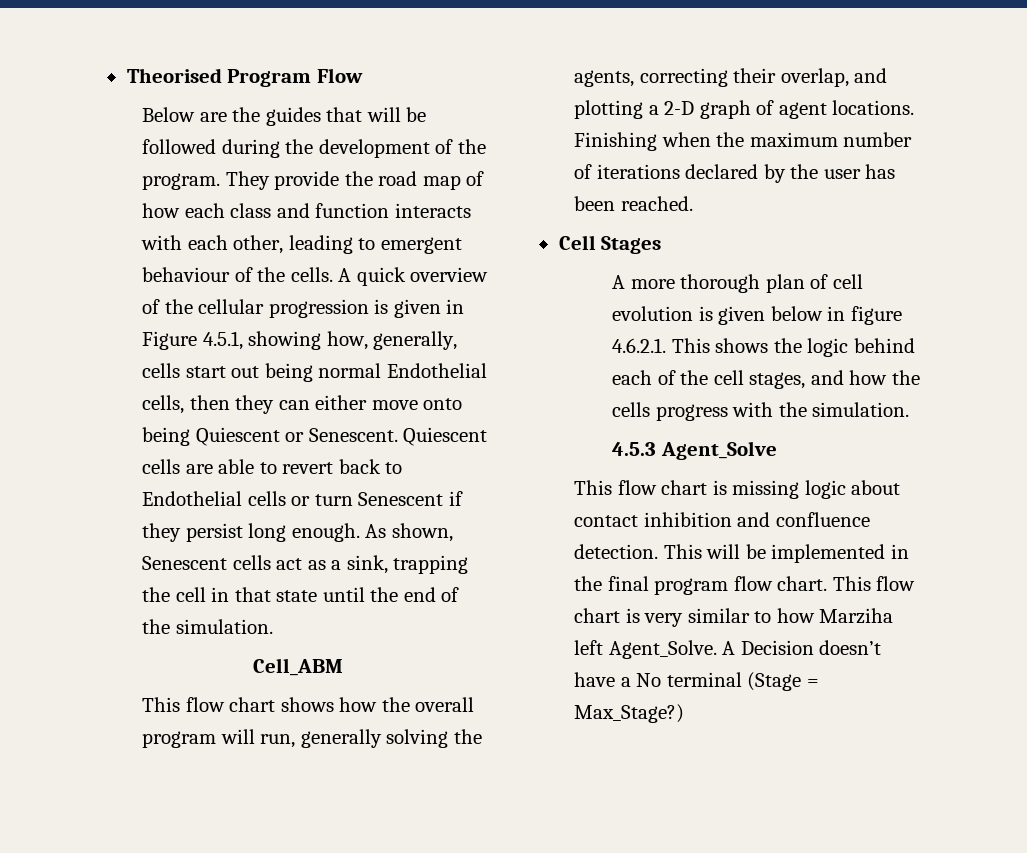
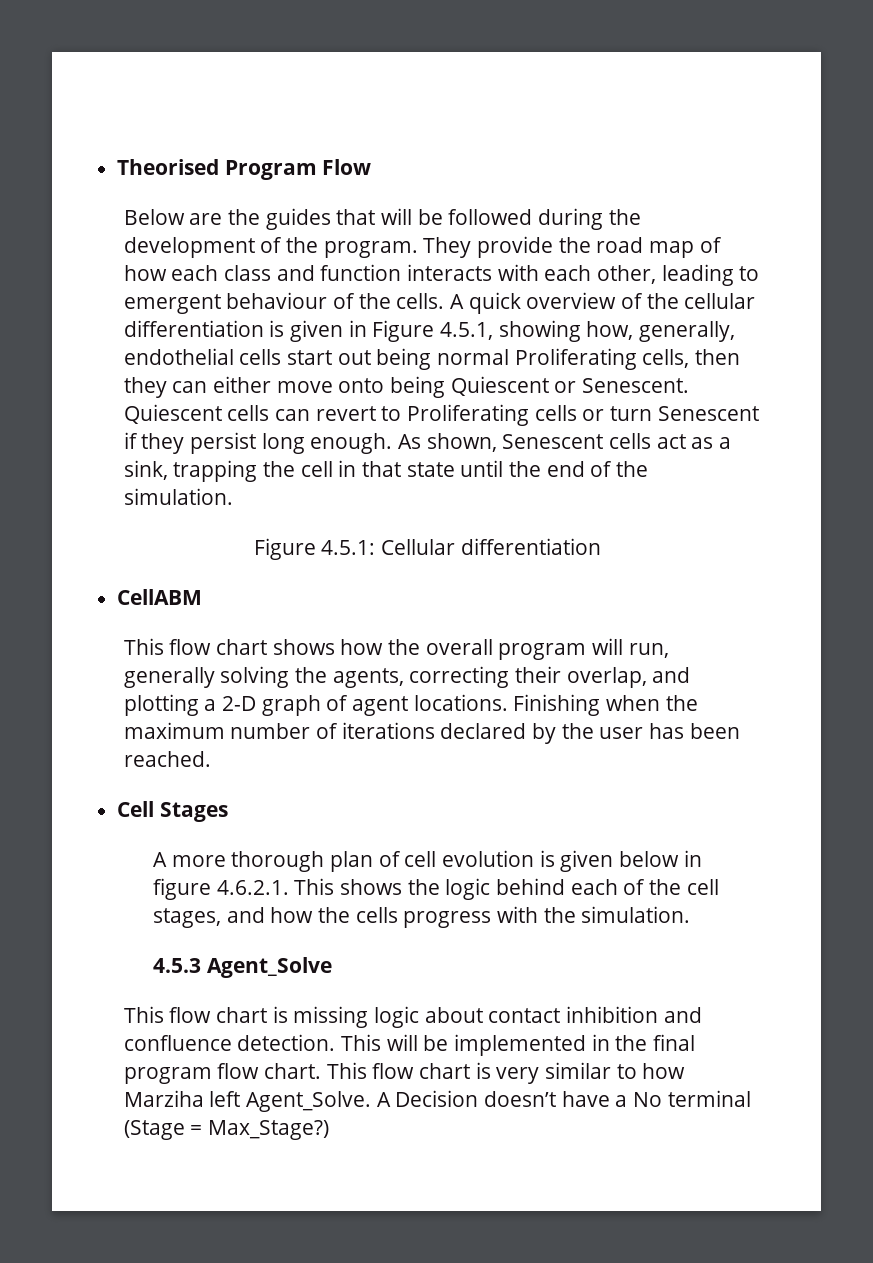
[268,299,369,318] progression -> [123,320,264,337] differentiation
(458, 340) none -> [123,348,234,365] endothelial
[386,363,487,378] Endothelial -> [514,348,637,370] Proliferating
[185,459,403,474] [142,491,243,506] are able to revert back to Endothelial -> [274,404,529,426] can revert to Proliferating
[252,658,343,676] Cell_ABM -> [253,538,601,560] [117,589,203,605] Figure 4.5.1: Cellular differentiation // CellABM

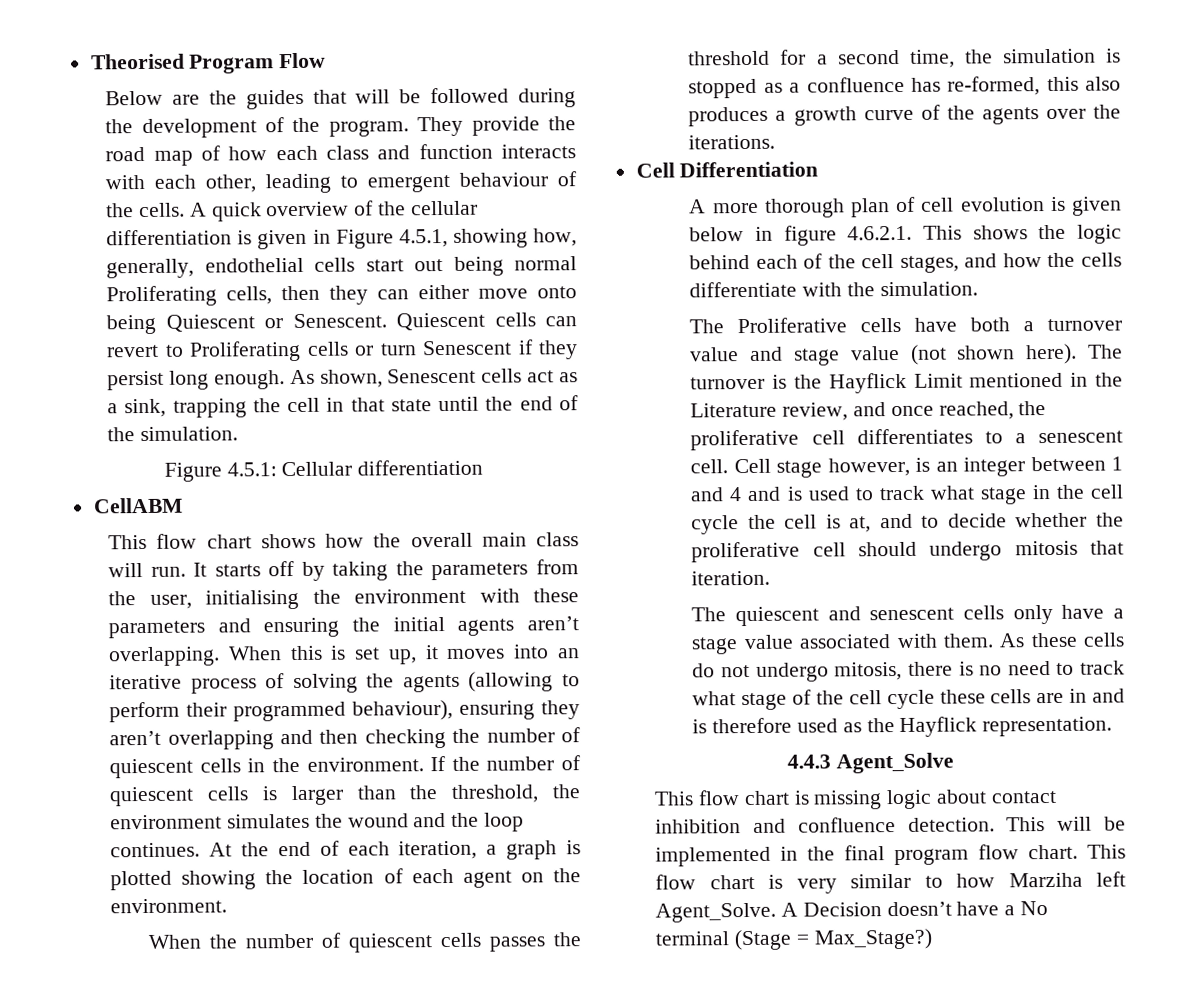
[498,638,669,660] [123,666,691,688] [123,694,698,716] [123,722,740,744] [123,751,211,767] [117,801,228,822] program will run, generally solving the agents, correcting their overlap, and plotting a 2-D graph of agent locations. Finishing when the maximum number of iterations declared by the user has been reached. // Cell Stages -> [481,532,579,547] [108,559,579,581] [108,588,579,610] [108,616,580,639] [108,644,581,667] [109,671,581,694] [109,699,580,723] [109,727,581,750] [109,755,581,779] [109,784,581,807] [110,812,525,832] [110,840,581,860] [110,868,581,891] [110,898,228,914] [148,932,581,953] [688,48,1121,68] [688,76,1121,99] [688,104,1121,127] [688,134,776,150] [635,161,819,178] main class will run. It starts off by taking the parameters from the user, initialising the environment with these parameters and ensuring the initial agents aren’t overlapping. When this is set up, it moves into an iterative process of solving the agents (allowing to perform their programmed behaviour), ensuring they aren’t overlapping and then checking the number of quiescent cells in the environment. If the number of quiescent cells is larger than the threshold, the environment simulates the wound and the loop continues. At the end of each iteration, a graph is plotted showing the location of each agent on the environment. // When the number of quiescent cells passes the threshold for a second time, the simulation is stopped as a confluence has re-formed, this also produces a growth curve of the agents over the iterations. // Cell Differentiation
[403,911,492,928] progress -> [689,281,798,298] differentiate
[153,958,202,973] 4.5.3 -> [689,317,1122,334] [690,343,1123,366] [690,372,1123,394] [690,401,1047,421] [690,428,1123,451] [690,456,1123,478] [690,484,1124,505] [691,512,1124,535] [691,540,1124,563] [691,570,771,586] [691,604,1124,627] [691,632,1126,655] [692,660,1125,682] [692,688,1125,711] [692,716,1113,737] [787,754,832,769] The Proliferative cells have both a turnover value and stage value (not shown here). The turnover is the Hayflick Limit mentioned in the Literature review, and once reached, the proliferative cell differentiates to a senescent cell. Cell stage however, is an integer between 1 and 4 and is used to track what stage in the cell cycle the cell is at, and to decide whether the proliferative cell should undergo mitosis that iteration. // The quiescent and senescent cells only have a stage value associated with them. As these cells do not undergo mitosis, there is no need to track what stage of the cell cycle these cells are in and is therefore used as the Hayflick representation. // 4.4.3

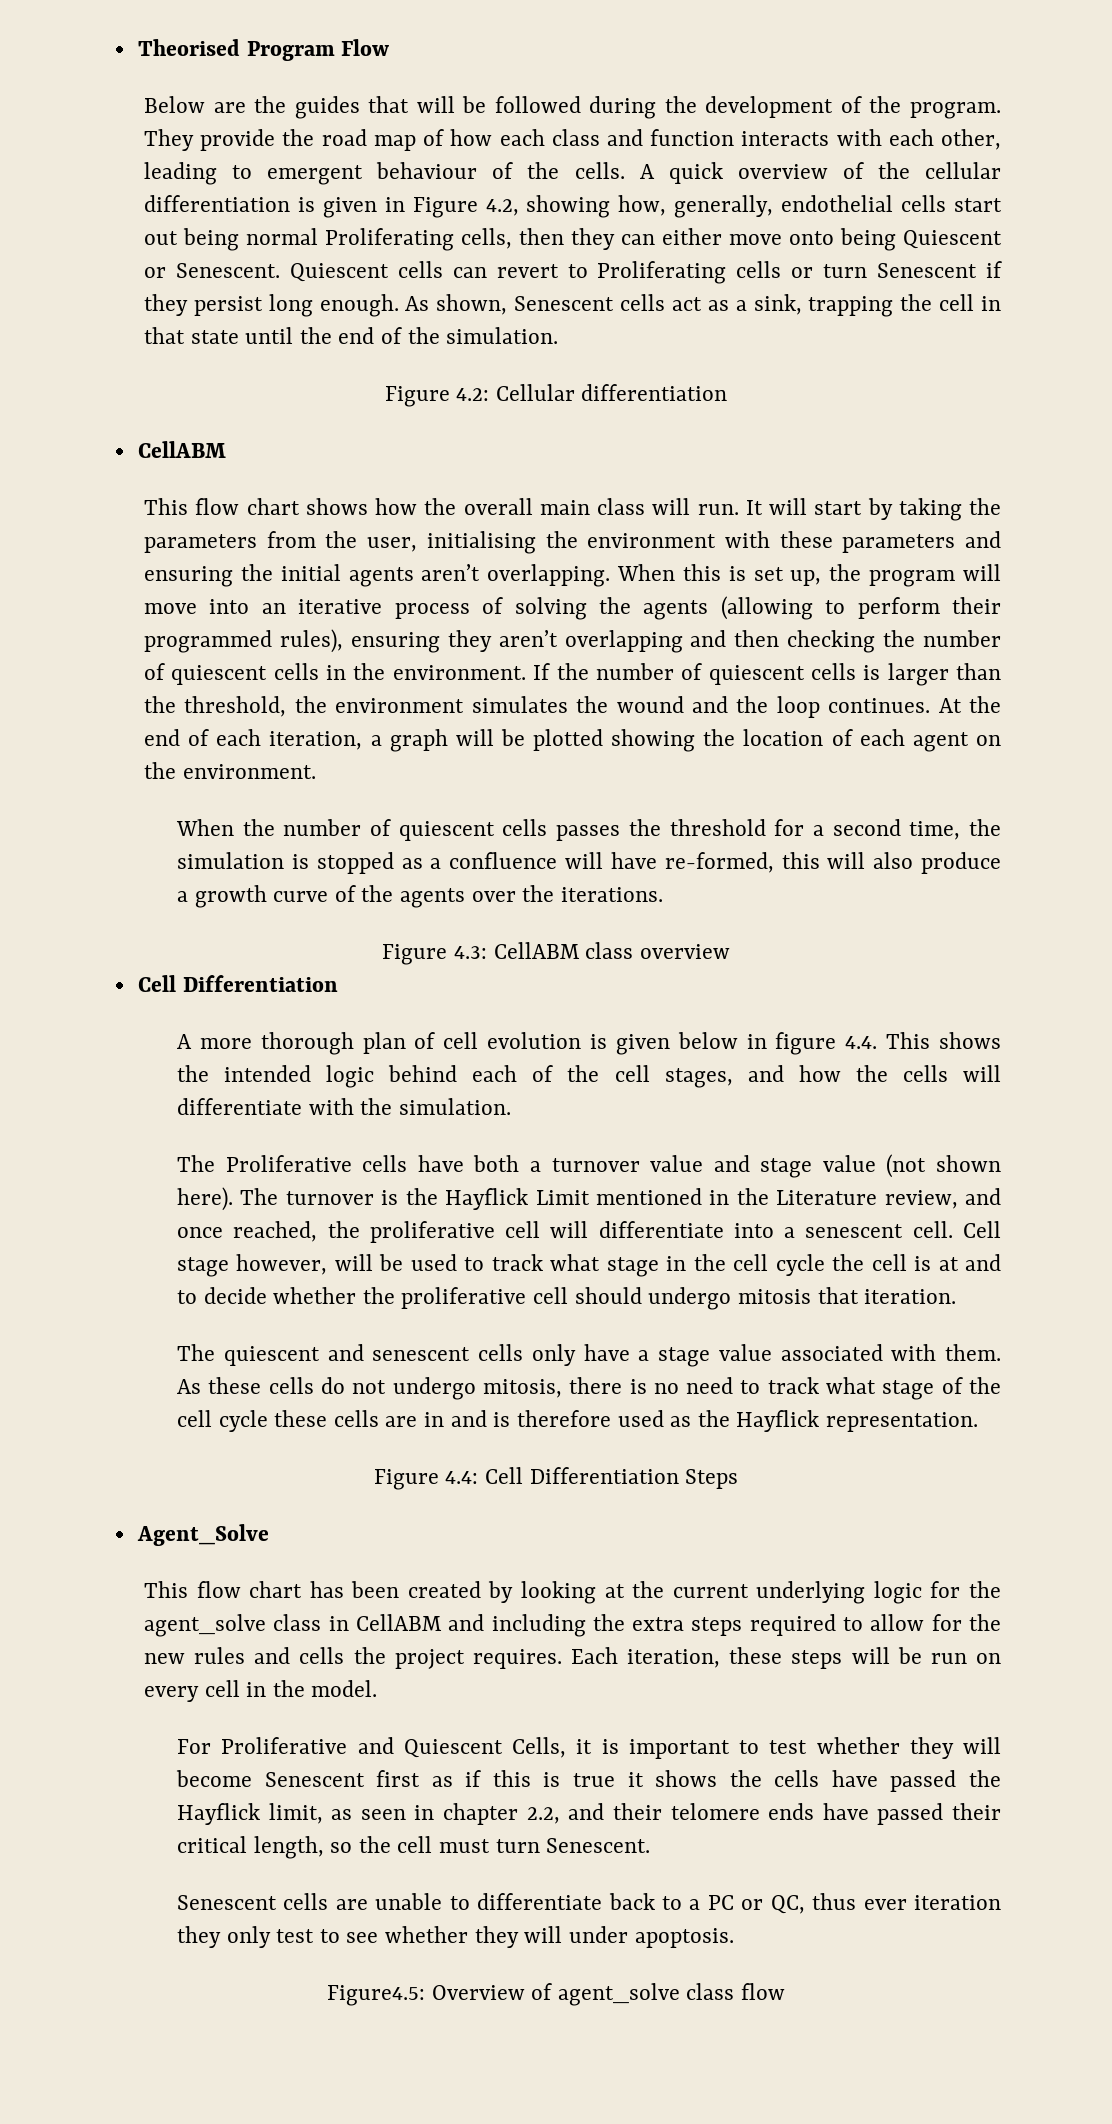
[398,228,448,248] 4.5.1, -> [485,199,519,216] 4.2,
[226,462,277,477] 4.5.1: -> [456,388,490,401] 4.2:
[214,560,296,577] starts off -> [769,498,863,515] will start
[424,645,506,660] it moves -> [829,564,1001,587] [144,603,198,614] the program will move
[352,699,454,721] behaviour), -> [279,629,343,653] rules),
[566,840,581,855] is -> [455,729,525,746] will be
[910,76,1121,96] [688,106,769,127] has re-formed, this also produces -> [565,852,1002,874] will have re-formed, this will also produce
(776, 142) none -> [382,942,730,965] // Figure 4.3: CellABM class overview
[847,225,913,241] 4.6.2.1. -> [845,1036,878,1049] 4.4.
(1067, 232) none -> [224,1065,312,1082] intended
(1122, 259) none -> [963,1065,1002,1082] will
[856,428,1003,445] differentiates to -> [550,1221,774,1238] will differentiate into
[915,456,1123,477] [690,486,803,502] is an integer between 1 and 4 and is -> [334,1254,404,1271] will be
[849,516,872,533] at, -> [938,1257,959,1271] at
[787,754,832,769] 4.4.3 -> [373,1467,739,1490] Figure 4.4: Cell Differentiation Steps //
[793,789,1057,810] [655,816,1126,834] [655,844,1126,867] [655,871,1126,894] [655,901,1049,923] [655,928,933,951] is missing logic about contact inhibition and confluence detection. This will be implemented in the final program flow chart. This flow chart is very similar to how Marziha left Agent_Solve. A Decision doesn’t have a No terminal (Stage = Max_Stage?) -> [309,1581,1002,1604] [144,1614,1001,1637] [144,1647,1002,1669] [144,1680,378,1702] [177,1737,1001,1759] [176,1770,1002,1792] [177,1803,1002,1825] [177,1836,651,1859] [177,1893,1002,1914] [177,1926,734,1948] [326,1983,786,2006] has been created by looking at the current underlying logic for the agent_solve class in CellABM and including the extra steps required to allow for the new rules and cells the project requires. Each iteration, these steps will be run on every cell in the model. // For Proliferative and Quiescent Cells, it is important to test whether they will become Senescent first as if this is true it shows the cells have passed the Hayflick limit, as seen in chapter 2.2, and their telomere ends have passed their critical length, so the cell must turn Senescent. // Senescent cells are unable to differentiate back to a PC or QC, thus ever iteration they only test to see whether they will under apoptosis. // Figure4.5: Overview of agent_solve class flow

